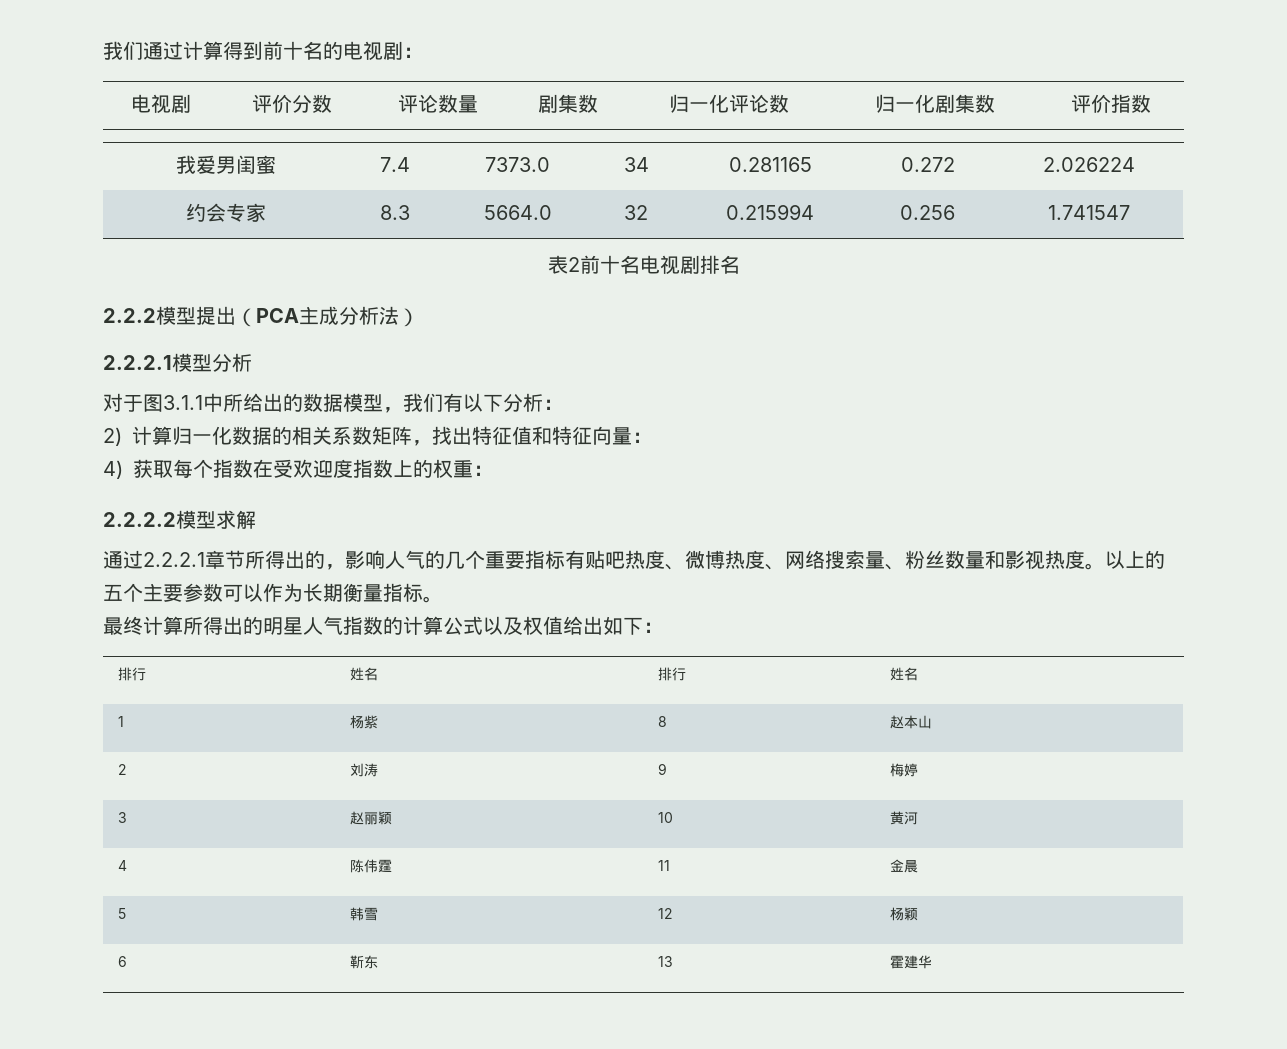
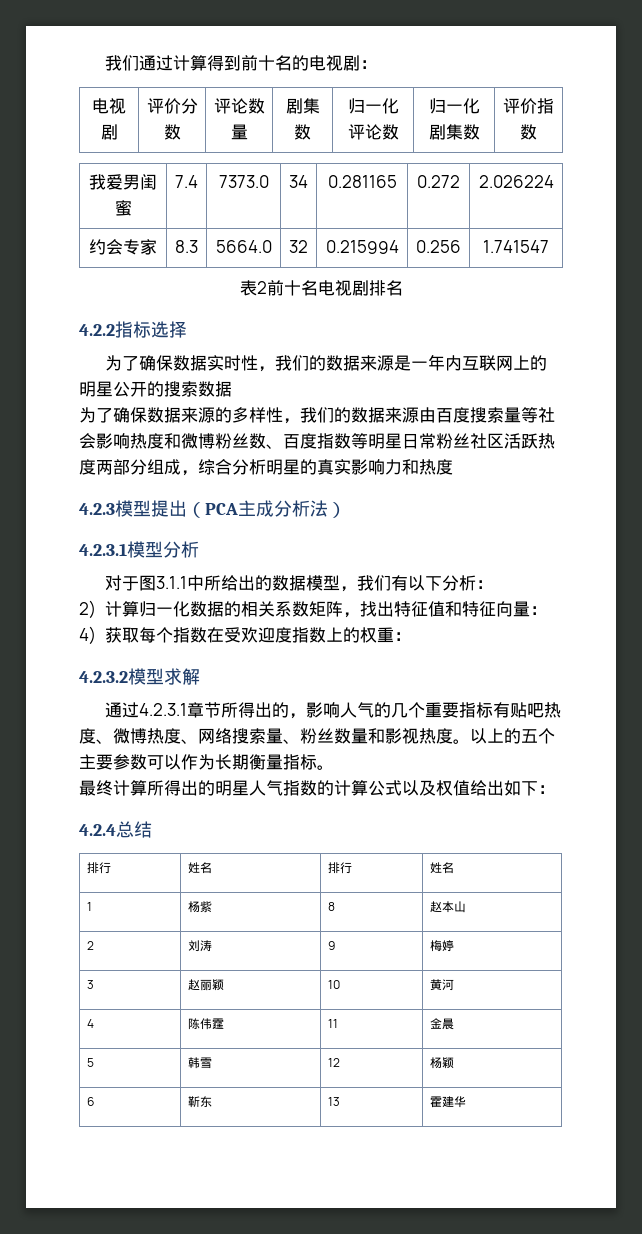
[103,308,156,323] 2.2.2 -> [79,321,187,338] [104,354,547,372] [79,381,232,397] [79,407,555,424] [79,433,555,449] [79,459,453,476] [79,503,115,515] 4.2.2指标选择 // 为了确保数据实时性，我们的数据来源是一年内互联网上的明星公开的搜索数据 // 为了确保数据来源的多样性，我们的数据来源由百度搜索量等社会影响热度和微博粉丝数、百度指数等明星日常粉丝社区活跃热度两部分组成，综合分析明星的真实影响力和热度 // 4.2.3
[103,355,172,370] 2.2.2.1 -> [79,543,127,556] 4.2.3.1
[103,512,176,527] 2.2.2.2 -> [79,671,128,683] 4.2.3.2
[143,552,205,567] 2.2.2.1 -> [138,703,187,716] 4.2.3.1
(663, 627) none -> [79,821,152,838] // 4.2.4总结

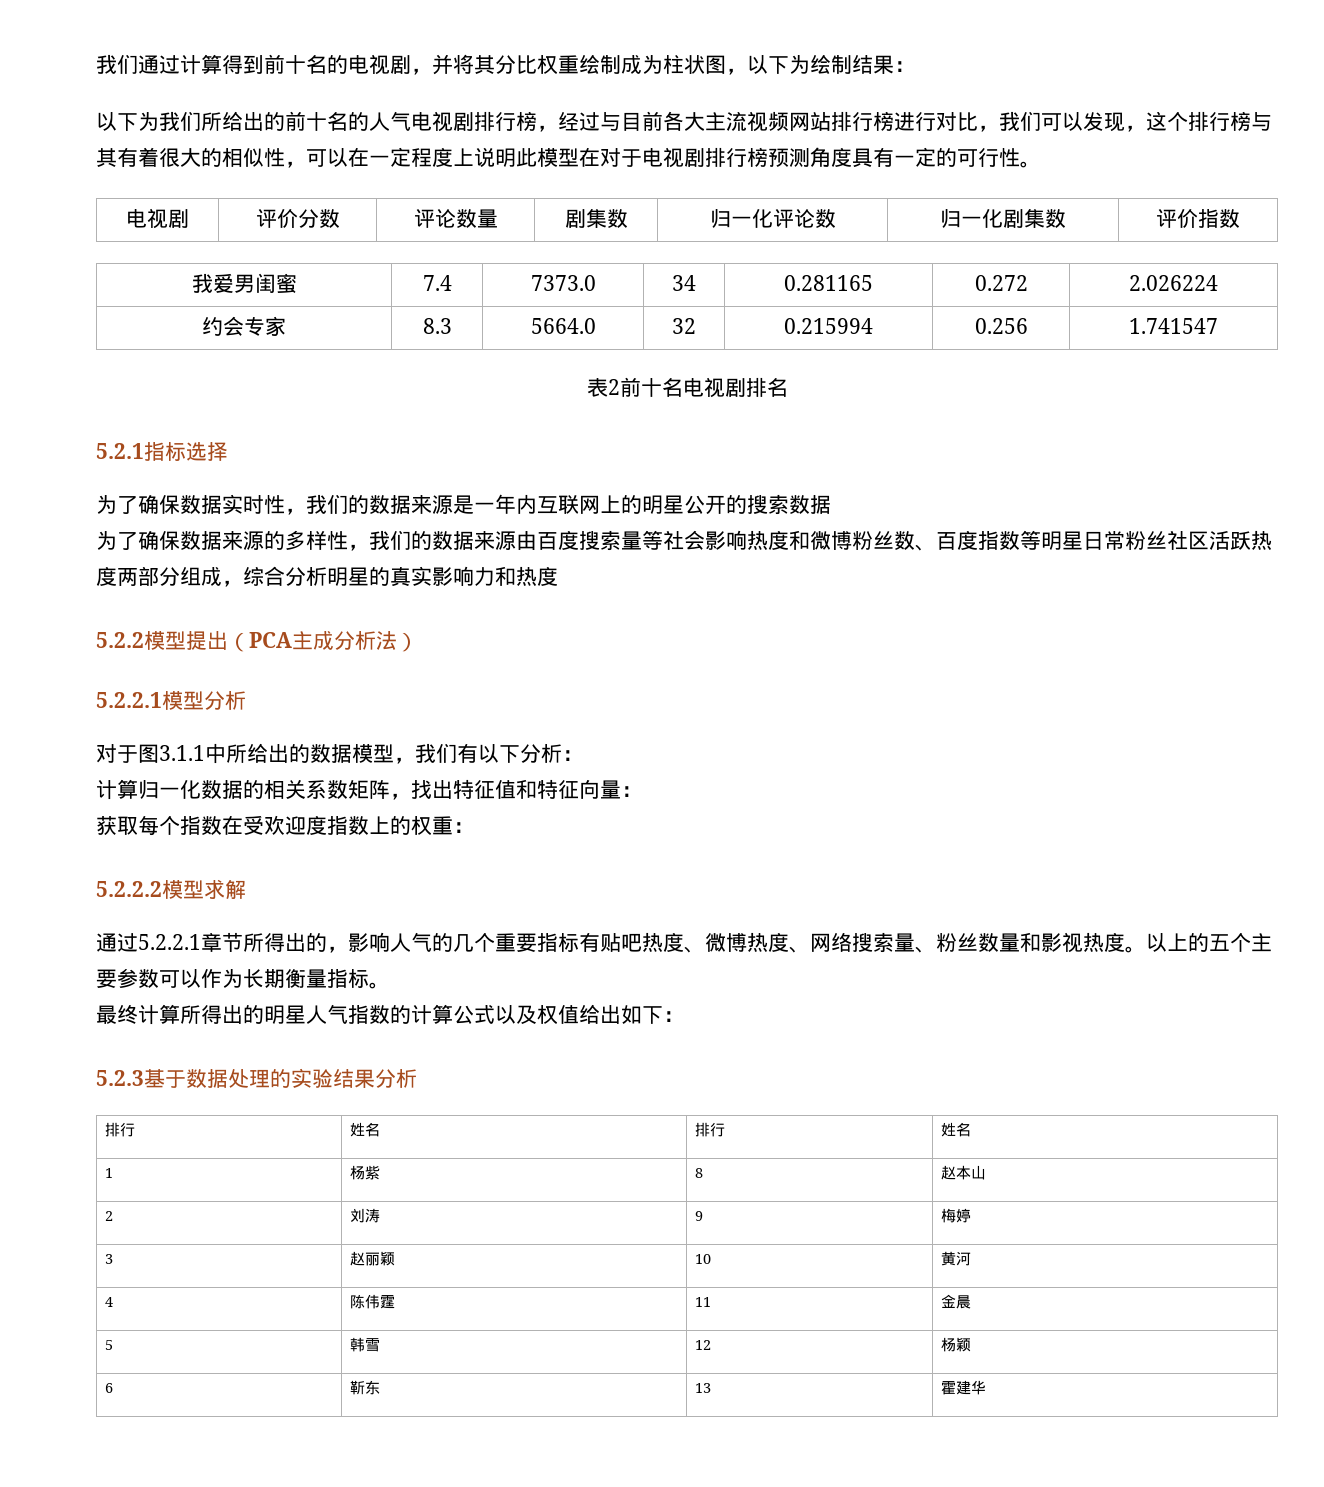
[359,60,377,69] ： -> [411,54,915,75] [96,111,1272,132] [96,147,1041,168] ，并将其分比权重绘制成为柱状图，以下为绘制结果： // 以下为我们所给出的前十名的人气电视剧排行榜，经过与目前各大主流视频网站排行榜进行对比，我们可以发现，这个排行榜与其有着很大的相似性，可以在一定程度上说明此模型在对于电视剧排行榜预测角度具有一定的可行性。
[79,324,115,336] 4.2.2 -> [96,443,144,459] 5.2.1
[79,503,115,515] 4.2.3 -> [96,632,144,648] 5.2.2
[79,543,127,556] 4.2.3.1 -> [96,692,162,708] 5.2.2.1
[79,600,96,619] 2) -> (583, 755) none
[79,626,96,645] 4) -> (642, 791) none
[79,671,128,683] 4.2.3.2 -> [96,881,162,897] 5.2.2.2
[138,703,187,716] 4.2.3.1 -> [138,934,201,950] 5.2.2.1
[79,821,152,838] 4.2.4总结 -> [96,1068,417,1088] 5.2.3基于数据处理的实验结果分析

